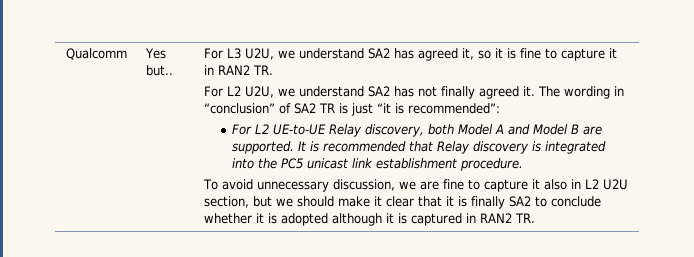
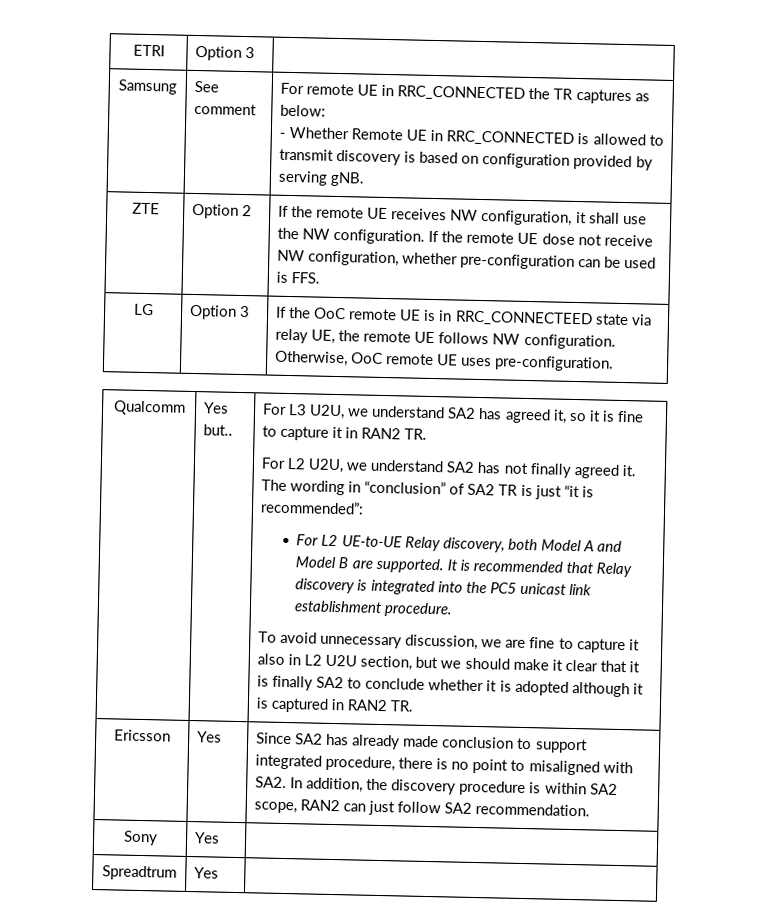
(65, 54) none -> [132,44,165,57] [195,45,256,61] [118,79,177,95] [194,80,220,93] [194,102,258,116] [280,82,650,105] [280,104,327,117] [279,126,664,146] [279,148,653,171] [278,170,366,187] [131,202,160,215] [192,203,253,219] [278,205,647,226] [277,227,653,247] [277,249,657,270] [276,271,321,284] [133,303,154,316] [189,304,251,320] [275,306,652,327] [275,328,616,350] [275,350,615,372] ETRI | Option 3 | // Samsung | See comment | For remote UE in RRC_CONNECTED the TR captures as below: // - Whether Remote UE in RRC_CONNECTED is allowed to transmit discovery is based on configuration provided by serving gNB. // ZTE | Option 2 | If the remote UE receives NW configuration, it shall use the NW configuration. If the remote UE dose not receive NW configuration, whether pre-configuration can be used is FFS. // LG | Option 3 | If the OoC remote UE is in RRC_CONNECTEED state via relay UE, the remote UE follows NW configuration. Otherwise, OoC remote UE uses pre-configuration. //
(535, 218) none -> [114,729,171,742] [197,731,223,743] [256,732,588,754] [255,754,633,776] [255,776,618,797] [254,799,591,817] [122,830,158,846] [194,832,221,844] [102,865,177,881] [194,867,220,879] // Ericsson | Yes | Since SA2 has already made conclusion to support integrated procedure, there is no point to misaligned with SA2. In addition, the discovery procedure is within SA2 scope, RAN2 can just follow SA2 recommendation. // Sony | Yes | // Spreadtrum | Yes |

